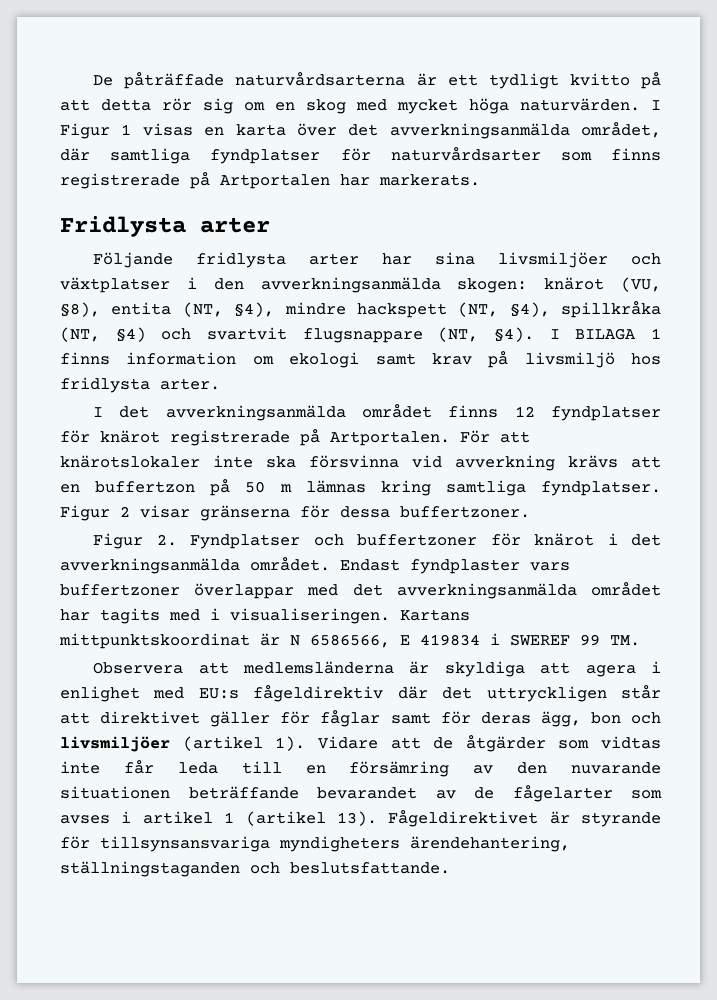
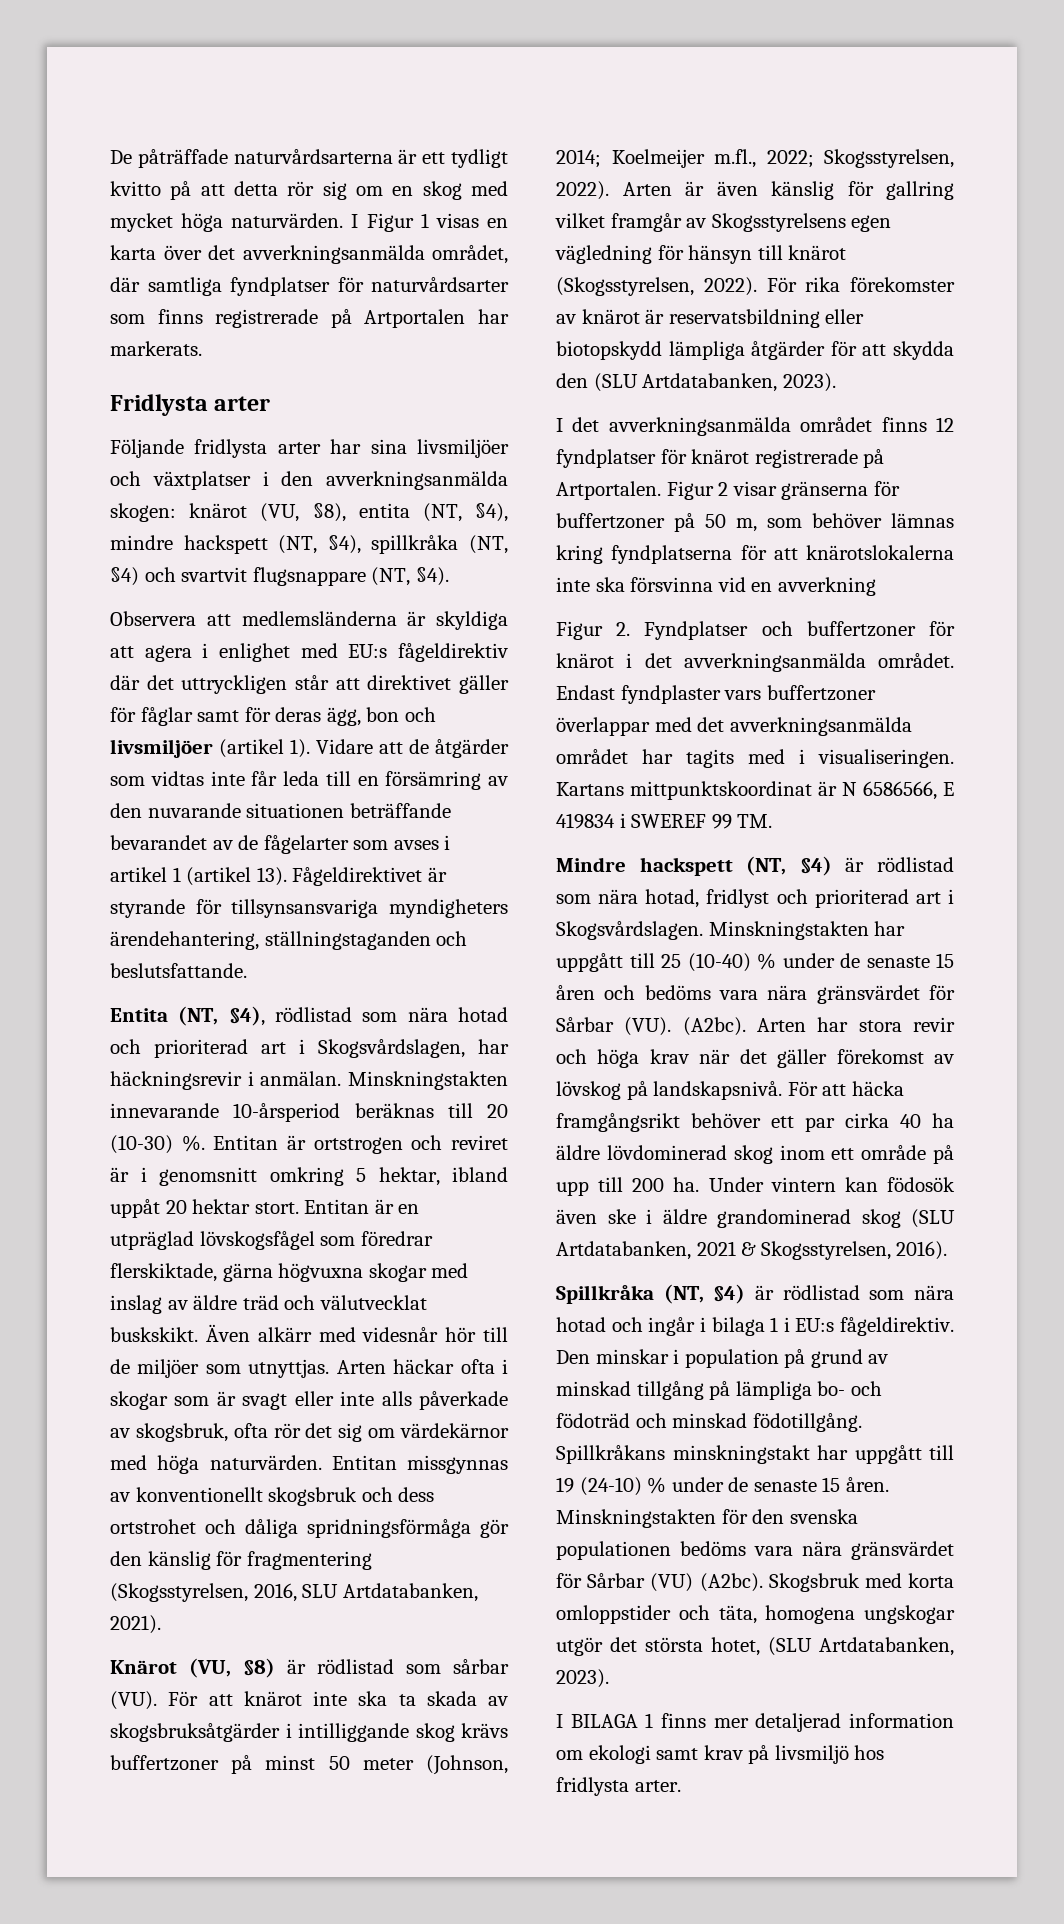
[549,328,661,340] [60,351,661,368] [60,377,220,393] [93,404,661,421] [60,429,530,446] [60,455,661,471] [60,479,661,496] [60,505,530,521] [93,533,662,549] [60,557,570,574] [60,582,661,599] [60,608,470,624] [59,633,640,649] I BILAGA 1 finns information om ekologi samt krav på livsmiljö hos fridlysta arter. // I det avverkningsanmälda området finns 12 fyndplatser för knärot registrerade på Artportalen. För att knärotslokaler inte ska försvinna vid avverkning krävs att en buffertzon på 50 m lämnas kring samtliga fyndplatser. Figur 2 visar gränserna för dessa buffertzoner. // Figur 2. Fyndplatser och buffertzoner för knärot i det avverkningsanmälda området. Endast fyndplaster vars buffertzoner överlappar med det avverkningsanmälda området har tagits med i visualiseringen. Kartans mittpunktskoordinat är N 6586566, E 419834 i SWEREF 99 TM. -> (449, 576) none
(450, 868) none -> [110,1006,508,1026] [110,1039,509,1058] [110,1071,508,1090] [110,1103,508,1122] [110,1135,508,1154] [110,1167,508,1186] [110,1199,420,1218] [110,1231,433,1250] [110,1263,469,1282] [110,1295,427,1314] [110,1324,508,1342] [110,1359,508,1378] [110,1391,508,1410] [110,1423,509,1442] [110,1455,508,1474] [110,1487,435,1506] [110,1519,509,1538] [110,1551,372,1570] [110,1583,478,1602] [110,1615,161,1634] [110,1658,509,1678] [110,1691,508,1710] [110,1723,508,1742] [110,1755,508,1775] [556,149,954,168] [556,181,954,200] [555,213,892,232] [555,245,847,264] [556,277,955,296] [556,309,865,328] [556,341,954,360] [556,373,836,392] [556,417,954,436] [556,449,885,468] [556,481,900,500] [556,513,954,532] [556,545,954,564] [556,577,876,596] [556,621,955,640] [556,653,954,672] [556,685,876,704] [556,717,912,736] [556,749,954,768] [556,781,954,800] [556,813,773,829] [556,856,954,876] [556,889,954,908] [556,921,906,940] [556,953,954,972] [556,985,955,1004] [556,1017,955,1036] [556,1049,954,1068] [556,1081,904,1100] [556,1113,954,1132] [556,1145,954,1164] [556,1177,955,1196] [556,1209,955,1228] [556,1241,948,1260] [556,1284,955,1304] [556,1317,954,1336] [556,1349,889,1368] [556,1381,882,1400] [556,1413,862,1432] [556,1445,954,1464] [556,1477,889,1496] [556,1509,858,1528] [556,1541,954,1560] [556,1573,954,1592] [556,1605,955,1624] [556,1637,954,1656] [556,1669,609,1688] [556,1713,954,1732] [556,1745,885,1764] [556,1777,681,1796] // Entita (NT, §4), rödlistad som nära hotad och prioriterad art i Skogsvårdslagen, har häckningsrevir i anmälan. Minskningstakten innevarande 10-årsperiod beräknas till 20 (10-30) %. Entitan är ortstrogen och reviret är i genomsnitt omkring 5 hektar, ibland uppåt 20 hektar stort. Entitan är en utpräglad lövskogsfågel som föredrar flerskiktade, gärna högvuxna skogar med inslag av äldre träd och välutvecklat buskskikt. Även alkärr med videsnår hör till de miljöer som utnyttjas. Arten häckar ofta i skogar som är svagt eller inte alls påverkade av skogsbruk, ofta rör det sig om värdekärnor med höga naturvärden. Entitan missgynnas av konventionellt skogsbruk och dess ortstrohet och dåliga spridningsförmåga gör den känslig för fragmentering (Skogsstyrelsen, 2016, SLU Artdatabanken, 2021). // Knärot (VU, §8) är rödlistad som sårbar (VU). För att knärot inte ska ta skada av skogsbruksåtgärder i intilliggande skog krävs buffertzoner på minst 50 meter (Johnson, 2014; Koelmeijer m.fl., 2022; Skogsstyrelsen, 2022). Arten är även känslig för gallring vilket framgår av Skogsstyrelsens egen vägledning för hänsyn till knärot (Skogsstyrelsen, 2022). För rika förekomster av knärot är reservatsbildning eller biotopskydd lämpliga åtgärder för att skydda den (SLU Artdatabanken, 2023). // I det avverkningsanmälda området finns 12 fyndplatser för knärot registrerade på Artportalen. Figur 2 visar gränserna för buffertzoner på 50 m, som behöver lämnas kring fyndplatserna för att knärotslokalerna inte ska försvinna vid en avverkning // Figur 2. Fyndplatser och buffertzoner för knärot i det avverkningsanmälda området. Endast fyndplaster vars buffertzoner överlappar med det avverkningsanmälda området har tagits med i visualiseringen. Kartans mittpunktskoordinat är N 6586566, E 419834 i SWEREF 99 TM. // Mindre hackspett (NT, §4) är rödlistad som nära hotad, fridlyst och prioriterad art i Skogsvårdslagen. Minskningstakten har uppgått till 25 (10-40) % under de senaste 15 åren och bedöms vara nära gränsvärdet för Sårbar (VU). (A2bc). Arten har stora revir och höga krav när det gäller förekomst av lövskog på landskapsnivå. För att häcka framgångsrikt behöver ett par cirka 40 ha äldre lövdominerad skog inom ett område på upp till 200 ha. Under vintern kan födosök även ske i äldre grandominerad skog (SLU Artdatabanken, 2021 & Skogsstyrelsen, 2016). // Spillkråka (NT, §4) är rödlistad som nära hotad och ingår i bilaga 1 i EU:s fågeldirektiv. Den minskar i population på grund av minskad tillgång på lämpliga bo- och födoträd och minskad födotillgång. Spillkråkans minskningstakt har uppgått till 19 (24-10) % under de senaste 15 åren. Minskningstakten för den svenska populationen bedöms vara nära gränsvärdet för Sårbar (VU) (A2bc). Skogsbruk med korta omloppstider och täta, homogena ungskogar utgör det största hotet, (SLU Artdatabanken, 2023). // I BILAGA 1 finns mer detaljerad information om ekologi samt krav på livsmiljö hos fridlysta arter.

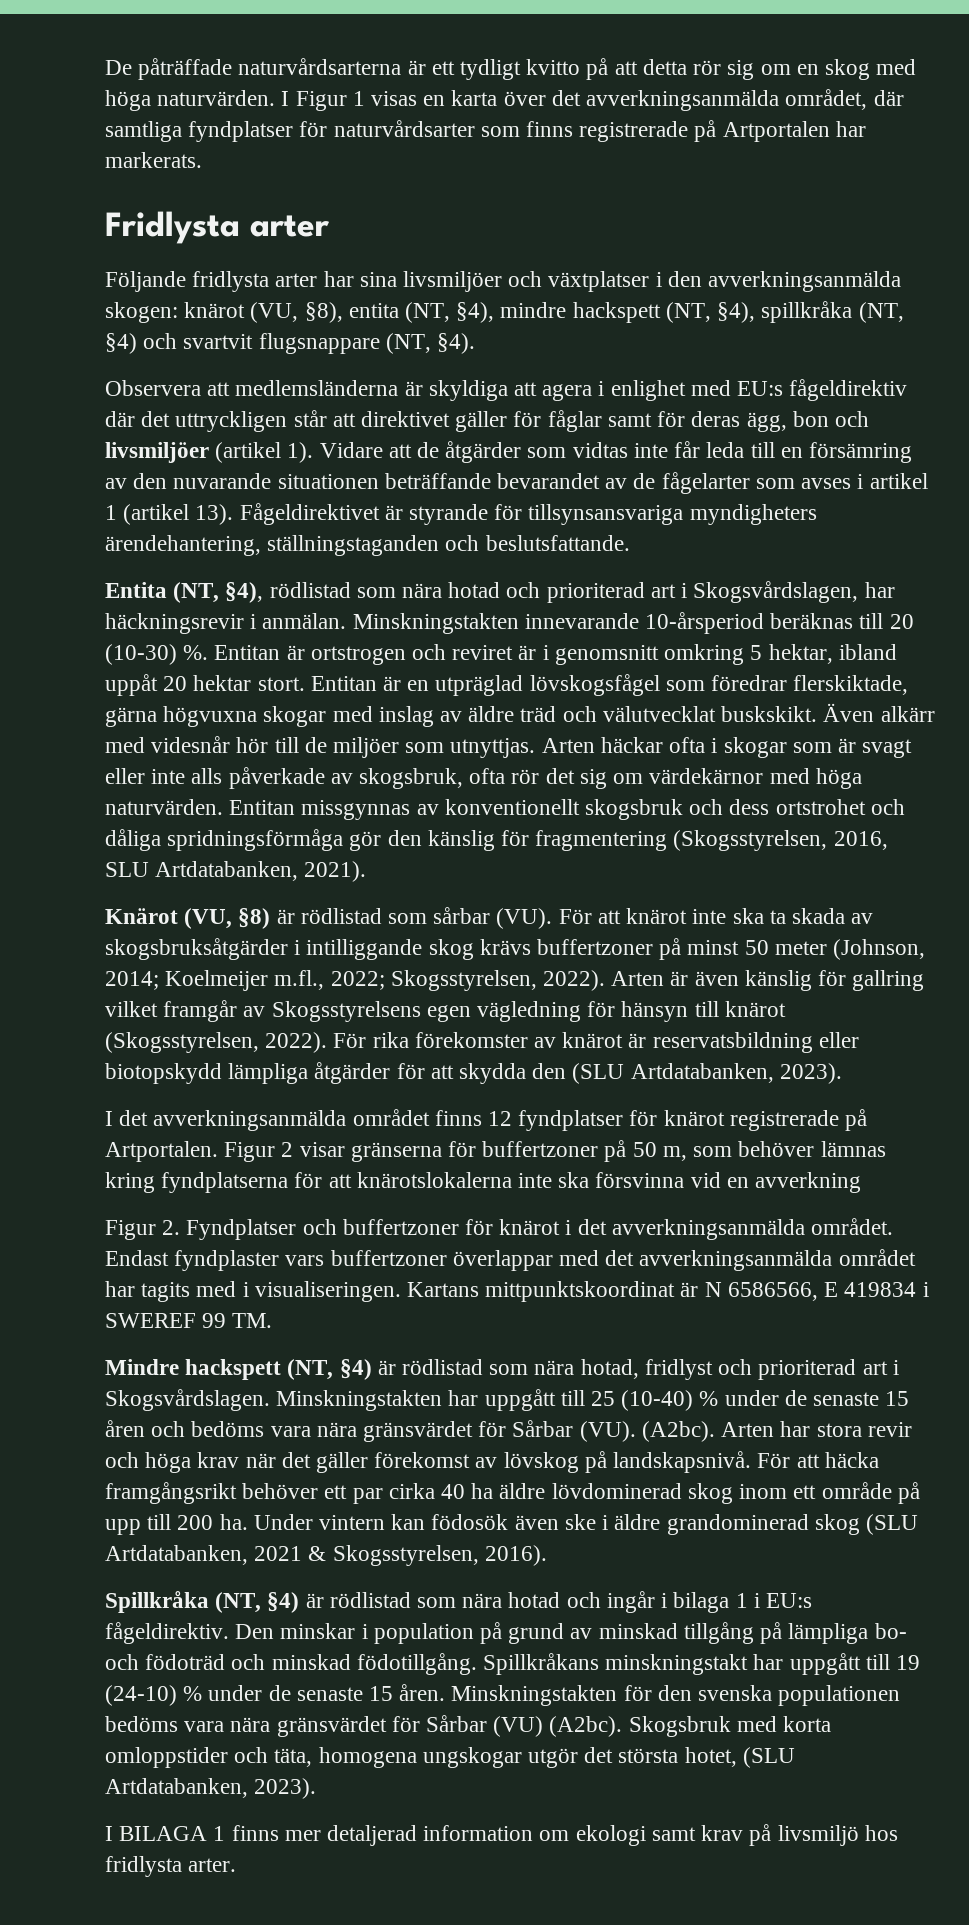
[110,213,173,232] mycket -> (917, 67) none

